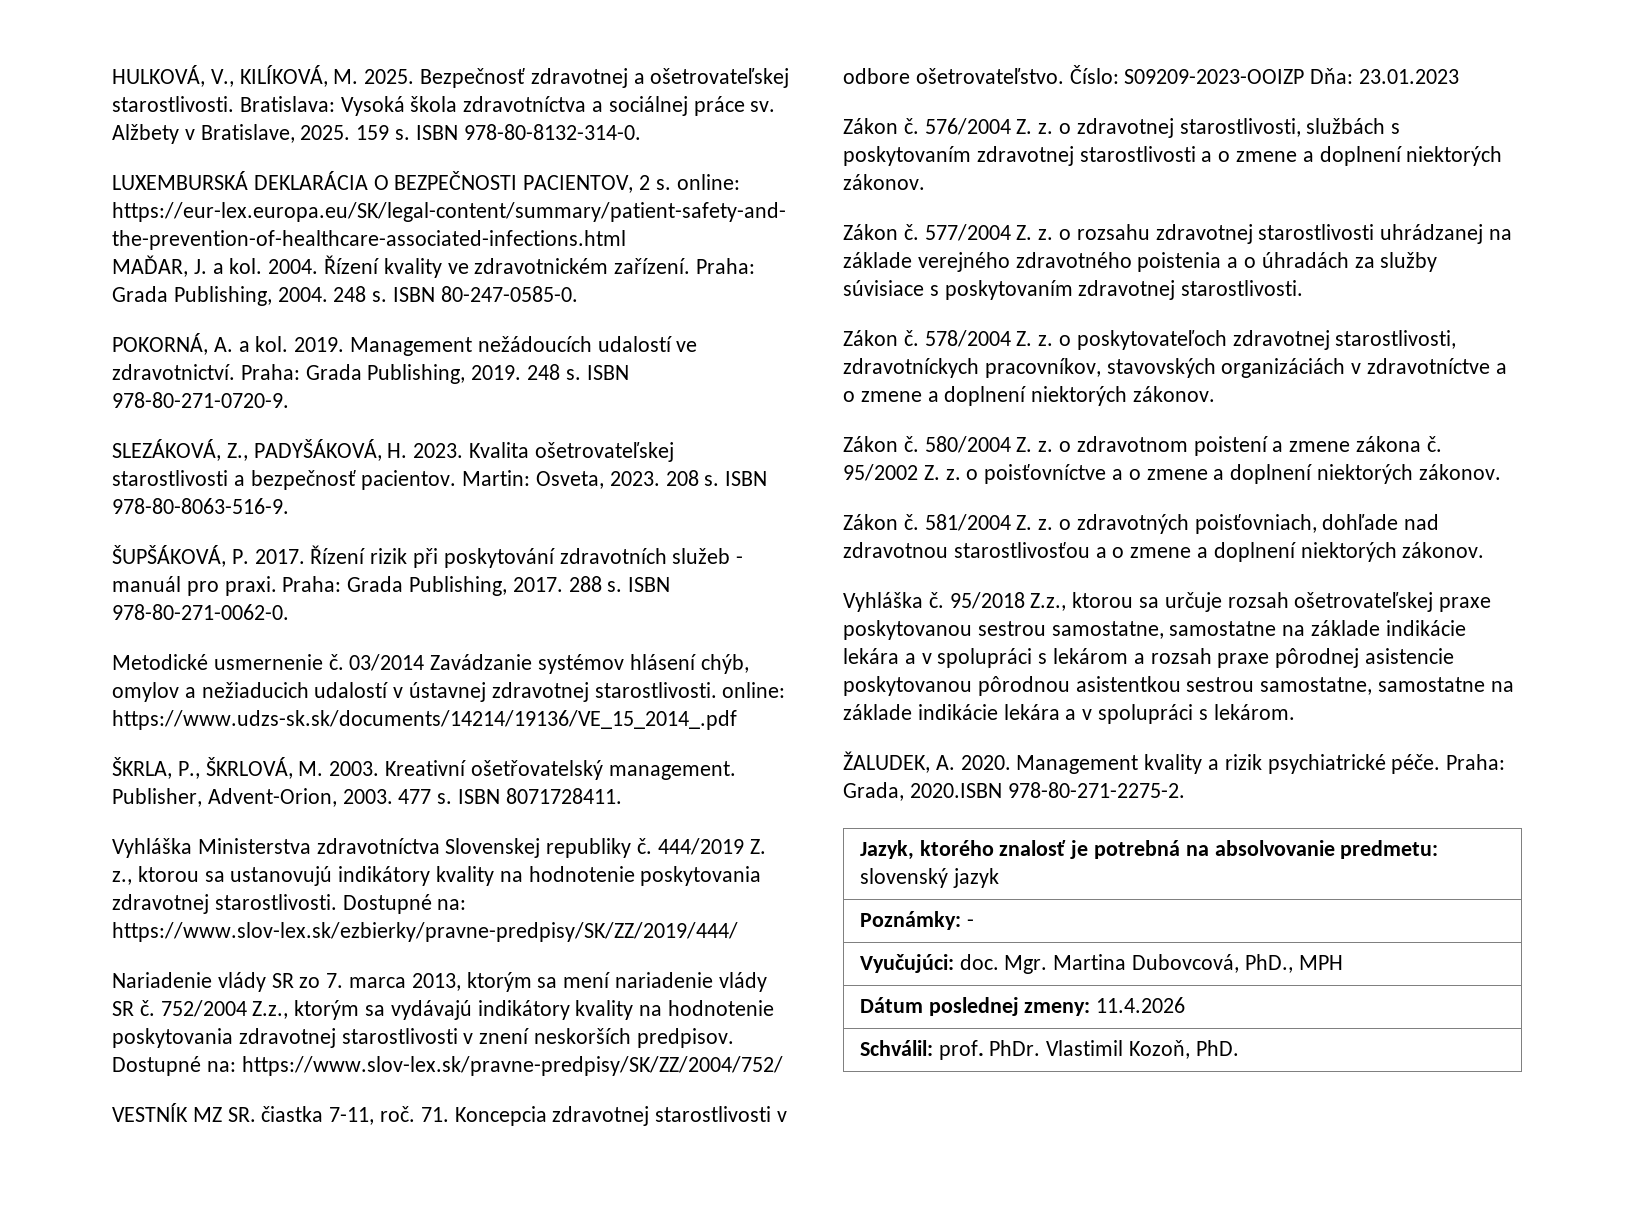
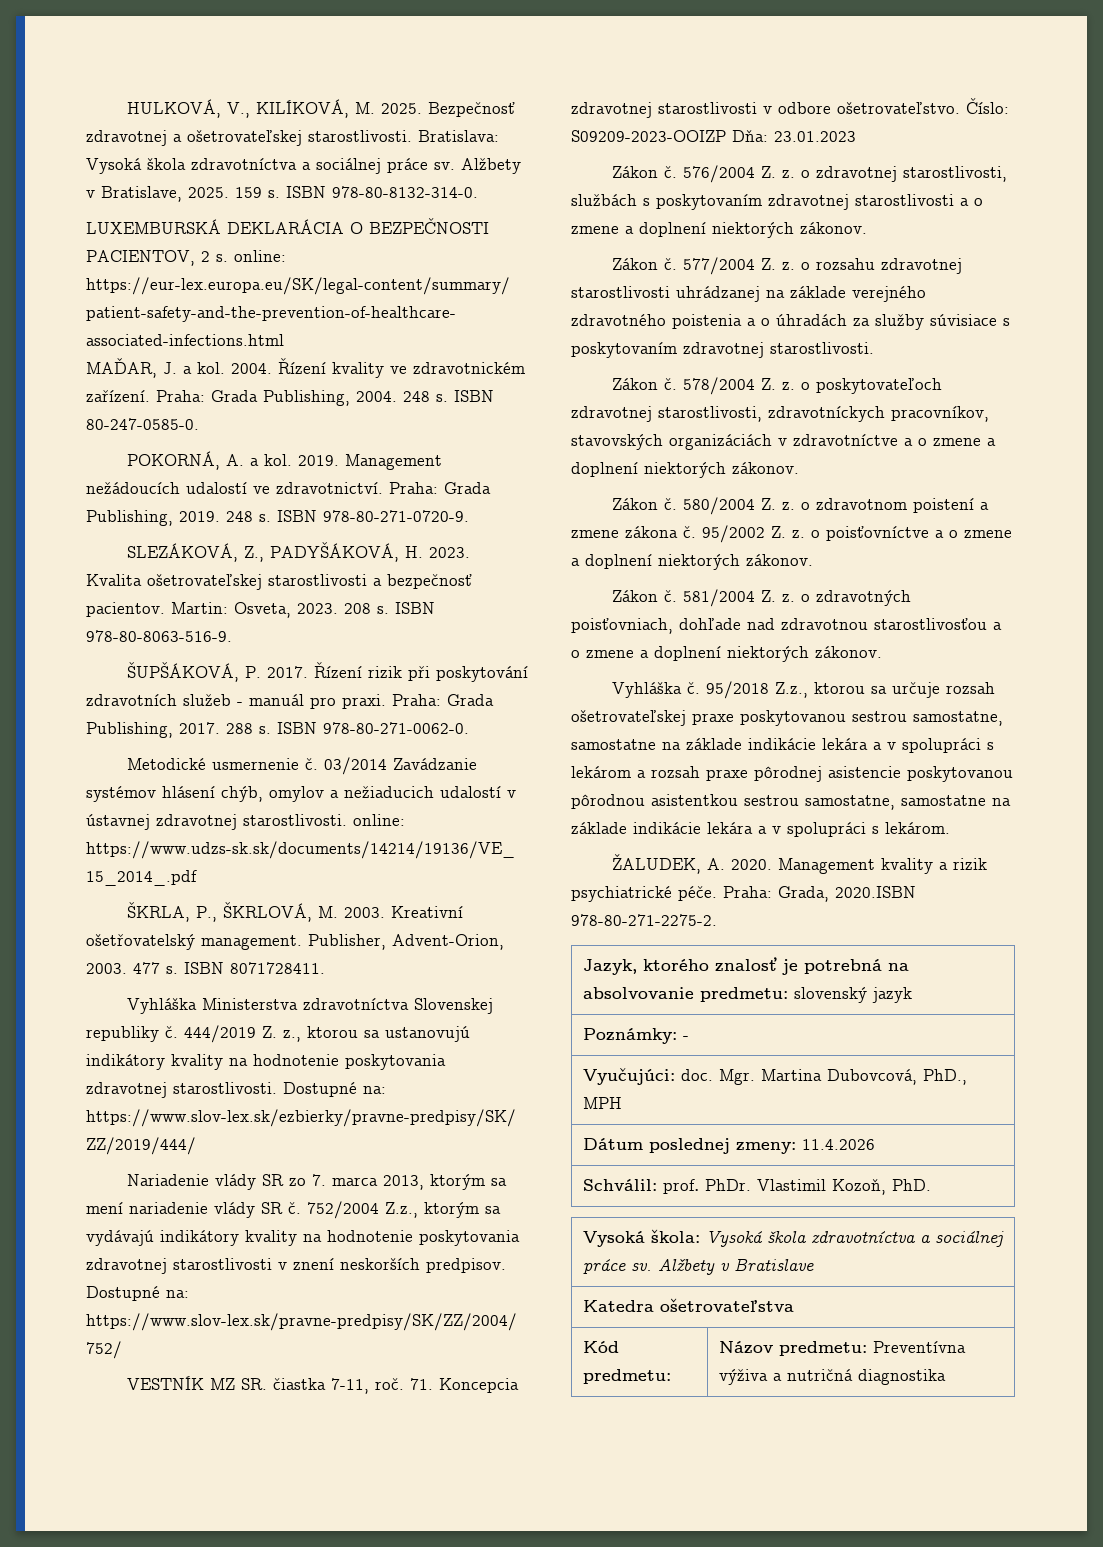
(1239, 1048) none -> [582,1229,1004,1247] [582,1258,814,1275] [582,1298,794,1312] [582,1341,619,1353] [582,1369,671,1384] [718,1341,966,1356] [718,1369,946,1385] // Vysoká škola: Vysoká škola zdravotníctva a sociálnej práce sv. Alžbety v Bratislave // Katedra ošetrovateľstva // Kód predmetu: | Názov predmetu: Preventívna výživa a nutričná diagnostika

